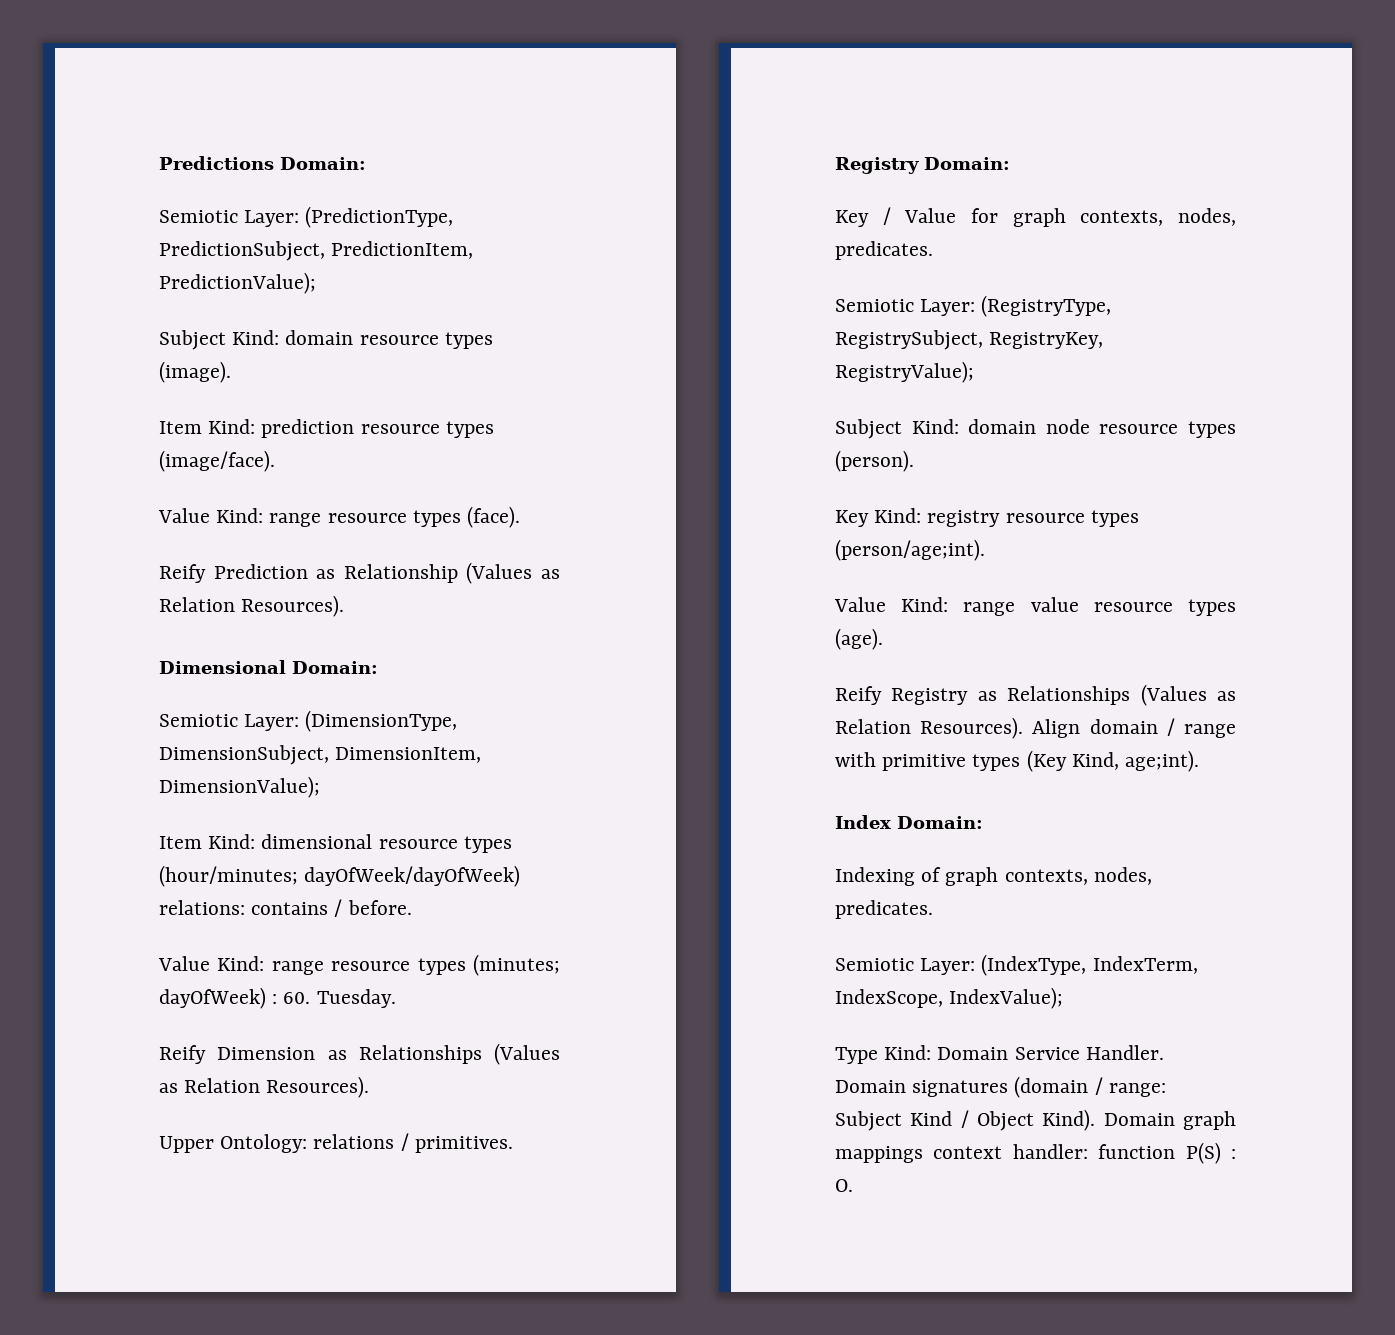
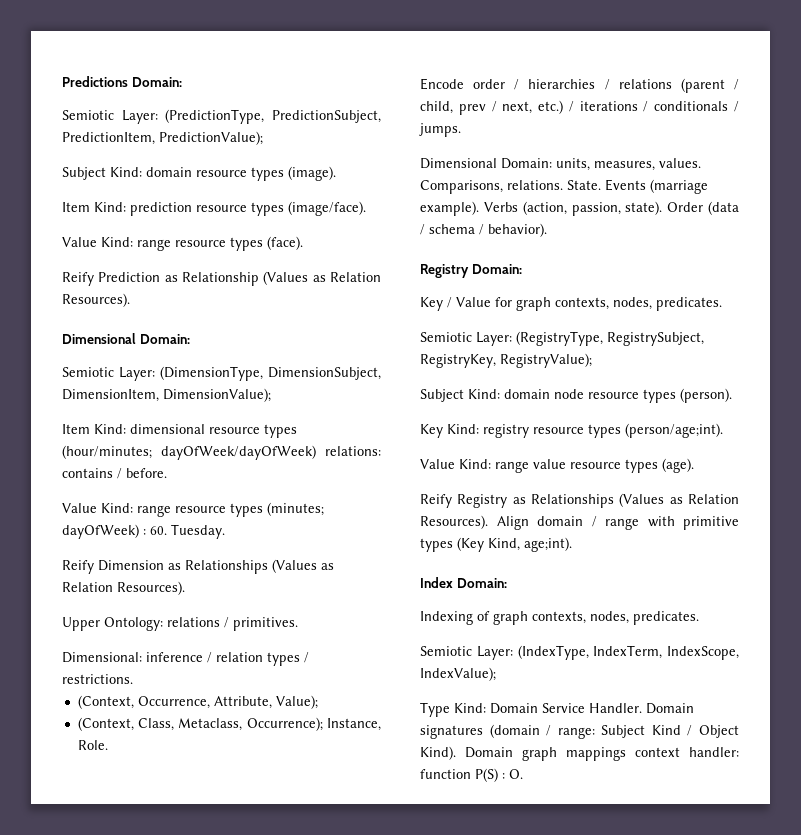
(513, 1144) none -> [62,652,309,666] [62,674,133,684] [77,695,318,709] [77,717,381,731] [77,740,108,750] [420,78,739,93] [420,100,739,115] [419,123,461,137] [420,158,701,171] [420,179,708,194] [420,201,739,216] [420,223,547,237] // Dimensional: inference / relation types / restrictions. // (Context, Occurrence, Attribute, Value); // (Context, Class, Metaclass, Occurrence); Instance, Role. // Encode order / hierarchies / relations (parent / child, prev / next, etc.) / iterations / conditionals / jumps. // Dimensional Domain: units, measures, values. Comparisons, relations. State. Events (marriage example). Verbs (action, passion, state). Order (data / schema / behavior).

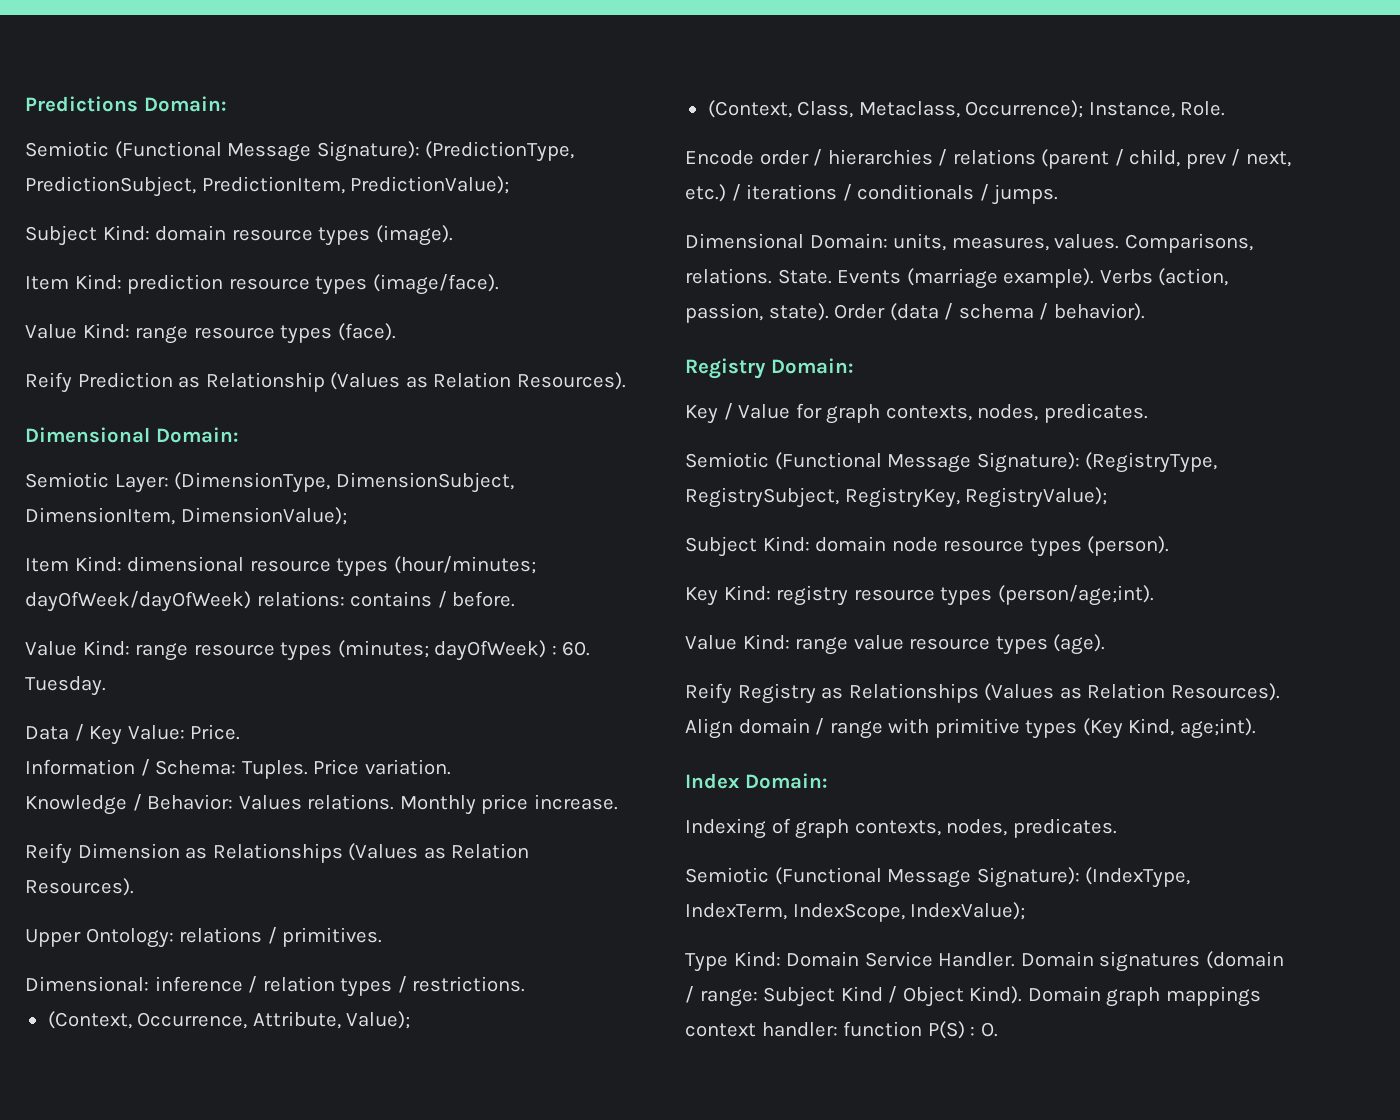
[121,110,158,124] Layer: -> [114,141,420,162] (Functional Message Signature):
(225, 531) none -> [25,724,241,745] [25,759,451,779] [25,794,618,815] // Data / Key Value: Price. // Information / Schema: Tuples. Price variation. // Knowledge / Behavior: Values relations. Monthly price increase.
[476,332,512,346] Layer: -> [774,452,1080,473] (Functional Message Signature):
[476,646,513,660] Layer: -> [774,867,1080,888] (Functional Message Signature):

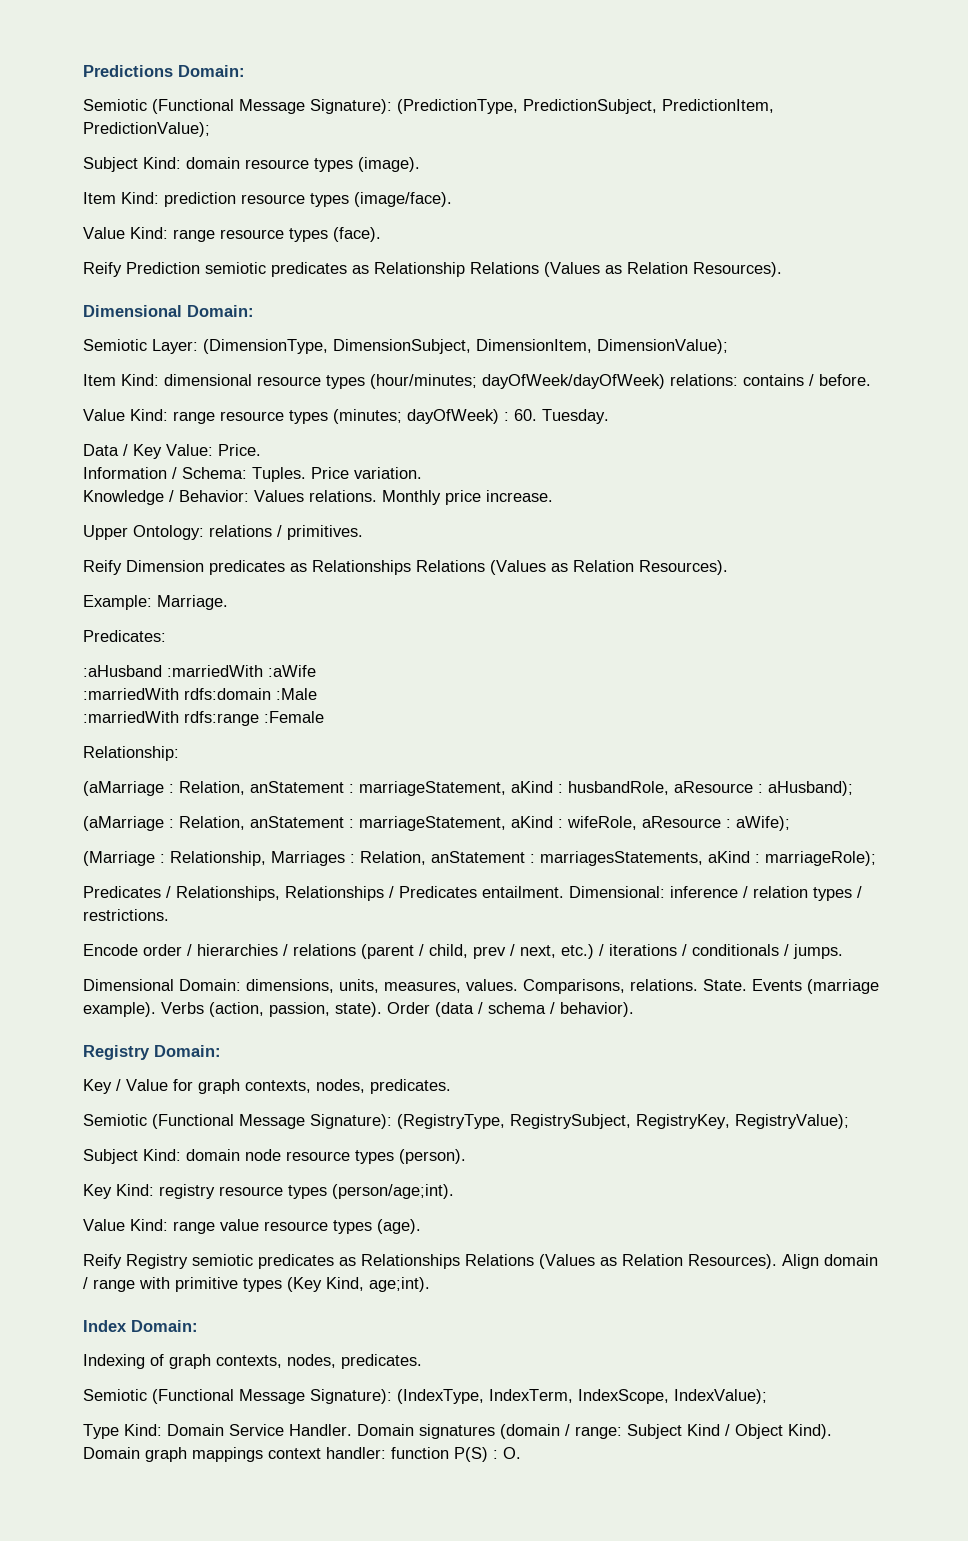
(173, 380) none -> [205,262,347,277] semiotic predicates
(325, 382) none -> [470,262,539,274] Relations
[25,843,530,864] [25,878,134,896] // Reify Dimension as Relationships (Values as Relation Resources). -> (553, 496) none
(383, 937) none -> [83,560,728,575] [83,595,228,610] [83,630,166,642] [83,665,316,677] [83,688,317,700] [83,711,324,726] [83,746,179,761] [83,781,853,796] [83,816,790,831] [83,851,876,866] [83,886,564,901] Reify Dimension predicates as Relationships Relations (Values as Relation Resources). // Example: Marriage. // Predicates: // :aHusband :marriedWith :aWife // :marriedWith rdfs:domain :Male // :marriedWith rdfs:range :Female // Relationship: // (aMarriage : Relation, anStatement : marriageStatement, aKind : husbandRole, aResource : aHusband); // (aMarriage : Relation, anStatement : marriageStatement, aKind : wifeRole, aResource : aWife); // (Marriage : Relationship, Marriages : Relation, anStatement : marriagesStatements, aKind : marriageRole); // Predicates / Relationships, Relationships / Predicates entailment.
[47,1011,411,1029] [707,100,1226,118] // (Context, Occurrence, Attribute, Value); // (Context, Class, Metaclass, Occurrence); Instance, Role. -> (169, 915) none
(888, 241) none -> [246,979,334,993] dimensions,
[821,683,979,703] as Relationships -> [192,1254,534,1269] semiotic predicates as Relationships Relations

